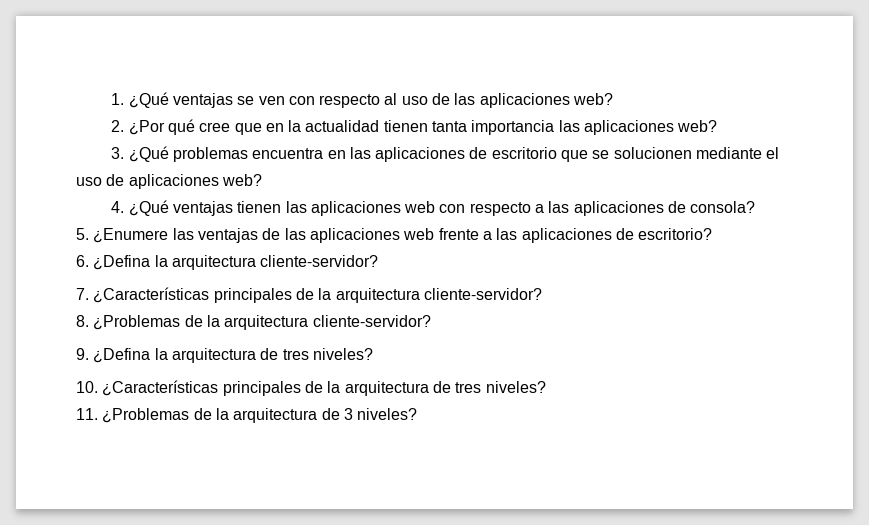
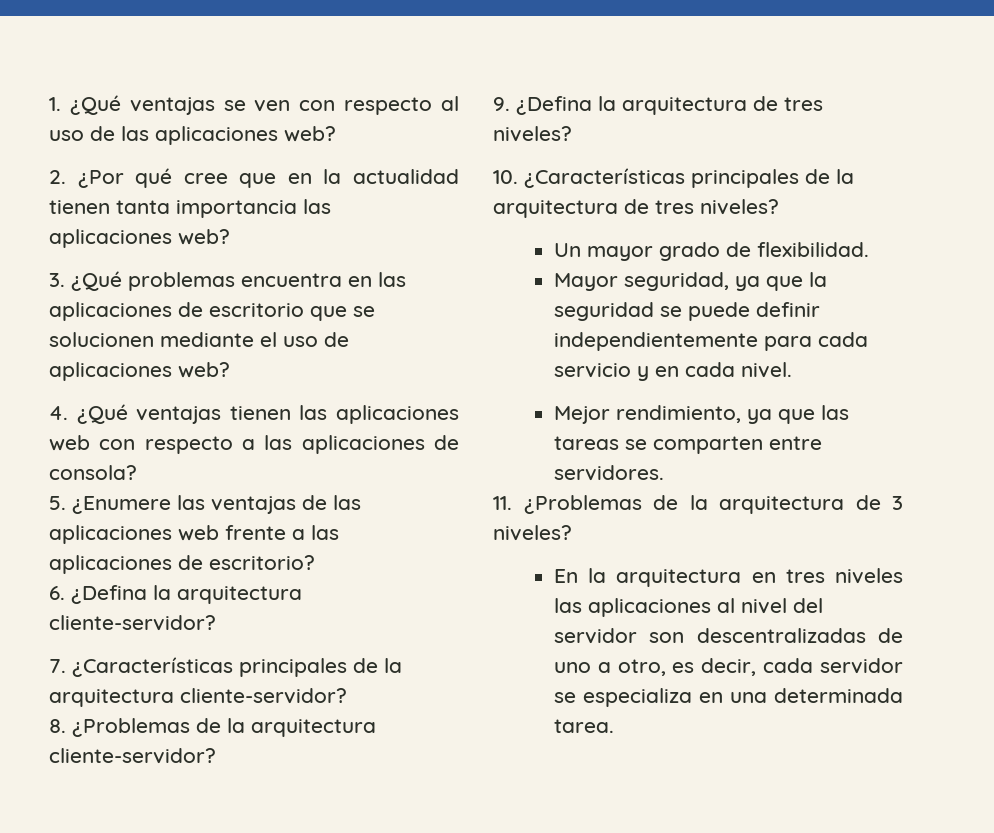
(546, 387) none -> [553,242,869,261] [553,272,827,291] [553,302,820,321] [553,332,868,351] [553,362,792,381] [553,405,849,424] [553,436,822,454] [553,465,664,481] // Un mayor grado de flexibilidad. // Mayor seguridad, ya que la seguridad se puede definir independientemente para cada servicio y en cada nivel. // Mejor rendimiento, ya que las tareas se comparten entre servidores.
(418, 414) none -> [553,568,903,587] [553,598,823,617] [553,628,903,644] [553,658,904,676] [553,688,903,707] [553,719,614,733] // En la arquitectura en tres niveles las aplicaciones al nivel del servidor son descentralizadas de uno a otro, es decir, cada servidor se especializa en una determinada tarea.

